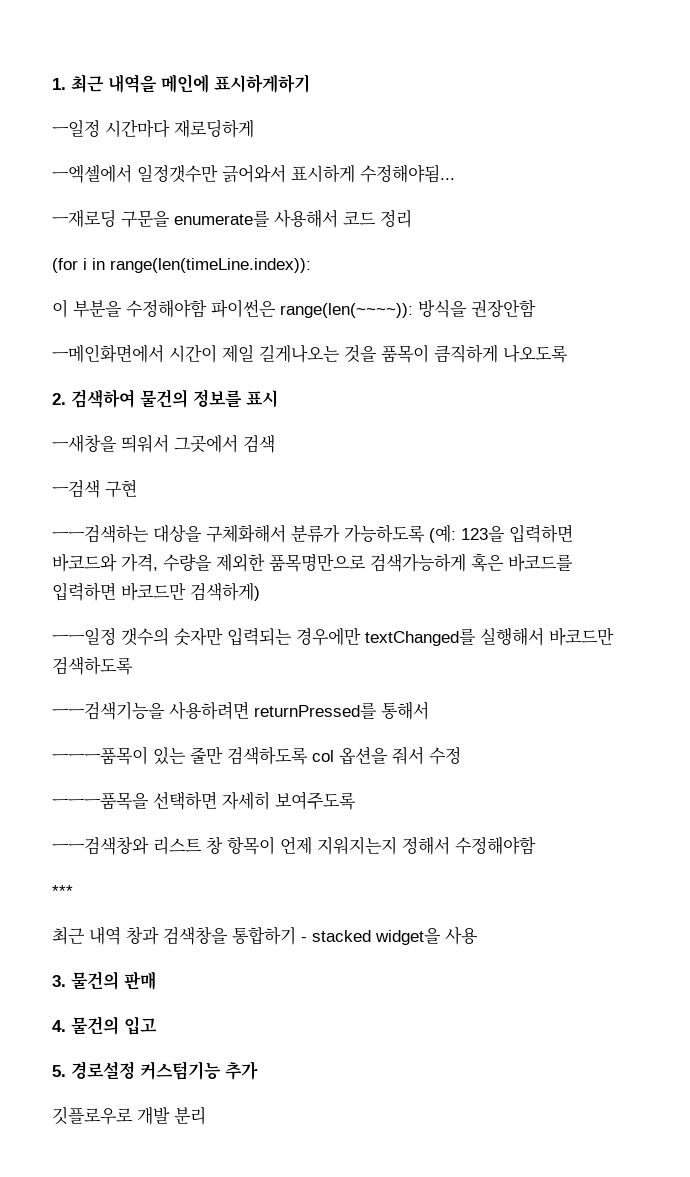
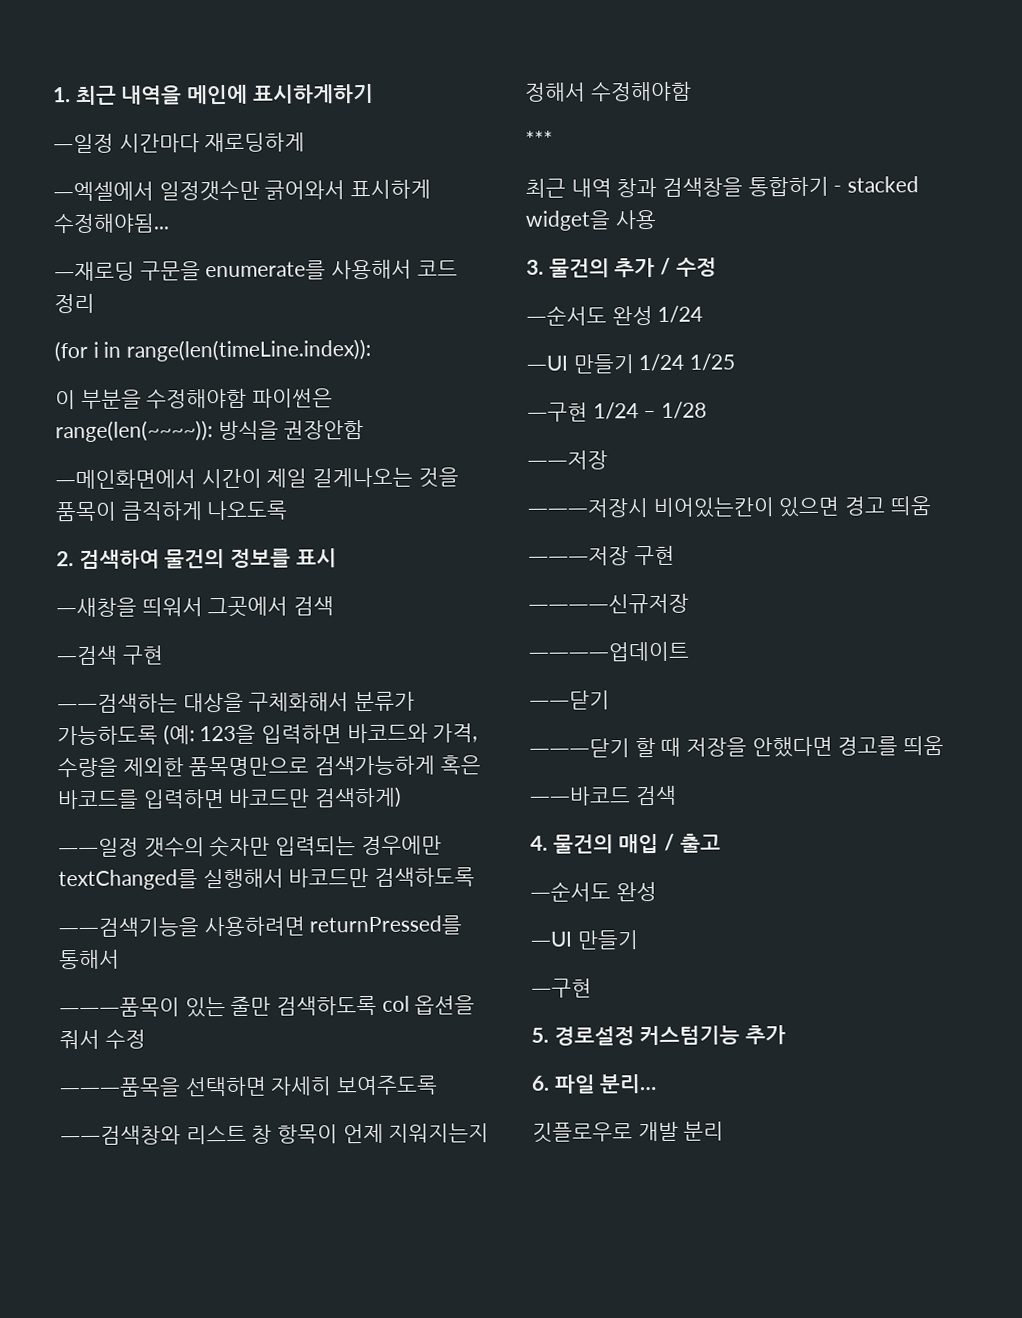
[124,971,156,990] [52,1016,157,1035] 판매 // 4. 물건의 입고 -> [614,257,717,278] [526,305,704,326] [526,353,736,374] [527,401,708,422] [527,450,608,470] [527,496,932,519] [528,545,675,566] [528,593,689,614] [528,641,690,662] [529,690,610,710] [529,735,945,758] [529,785,677,806] [530,833,721,854] [530,881,657,902] [530,930,639,950] [531,978,592,998] 추가 / 수정 // ㅡ순서도 완성 1/24 // ㅡUI 만들기 1/24 1/25 // ㅡ구현 1/24 – 1/28 // ㅡㅡ저장 // ㅡㅡㅡ저장시 비어있는칸이 있으면 경고 띄움 // ㅡㅡㅡ저장 구현 // ㅡㅡㅡㅡ신규저장 // ㅡㅡㅡㅡ업데이트 // ㅡㅡ닫기 // ㅡㅡㅡ닫기 할 때 저장을 안했다면 경고를 띄움 // ㅡㅡ바코드 검색 // 4. 물건의 매입 / 출고 // ㅡ순서도 완성 // ㅡUI 만들기 // ㅡ구현
(258, 1070) none -> [531,1073,658,1094] // 6. 파일 분리…

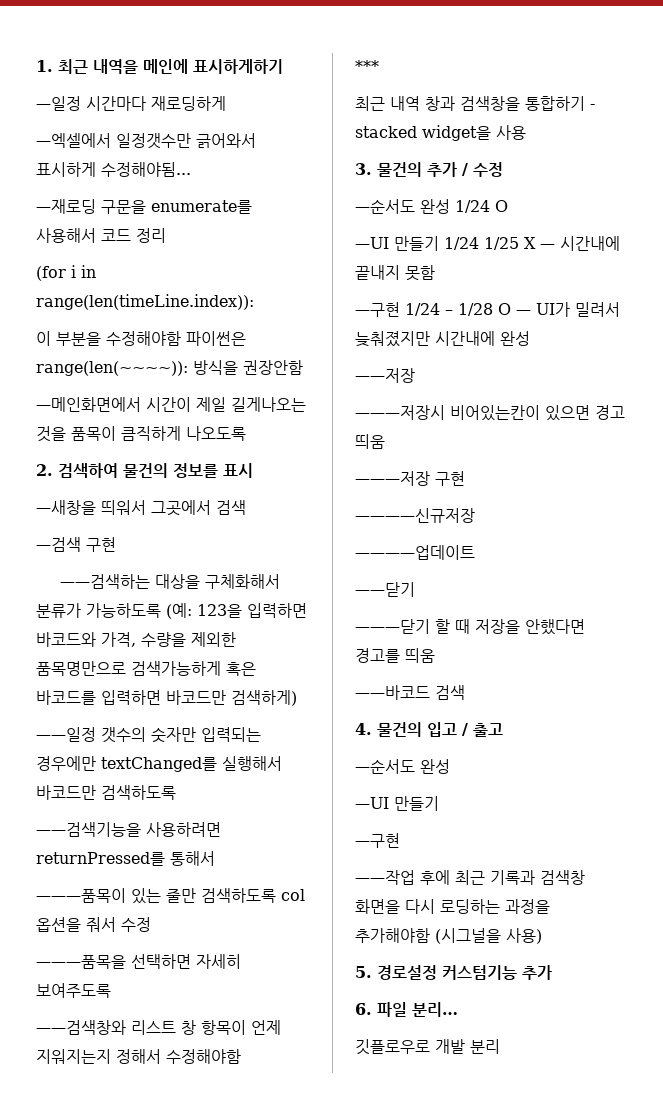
(704, 314) none -> [495,200,508,212] O
(736, 362) none -> [524,236,620,251] [355,265,435,281] X ㅡ 시간내에 끝내지 못함
(708, 410) none -> [498,302,620,317] [355,331,530,347] O ㅡ UI가 밀려서 늦춰졌지만 시간내에 완성
[618,833,660,854] 매입 -> [427,722,457,737] 입고
(592, 988) none -> [355,870,585,885] [355,899,550,914] [355,928,542,944] // ㅡㅡ작업 후에 최근 기록과 검색창 화면을 다시 로딩하는 과정을 추가해야함 (시그널을 사용)

